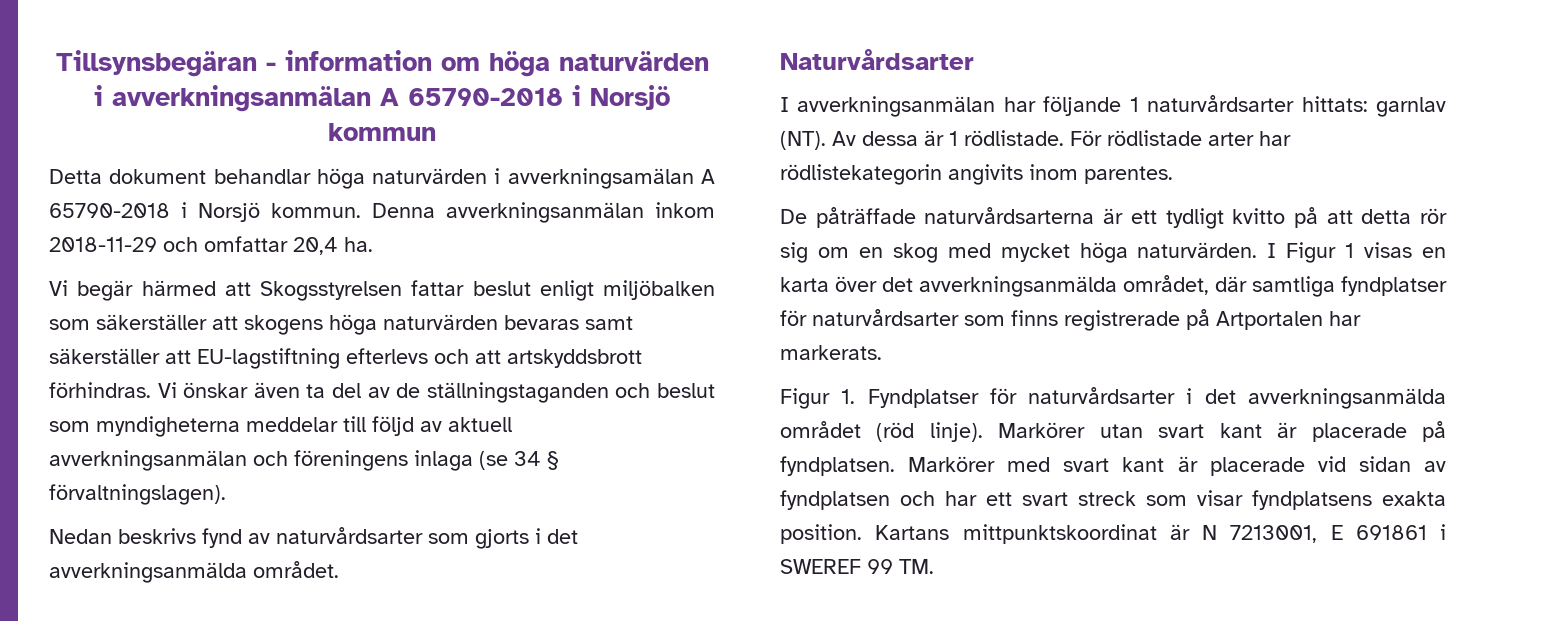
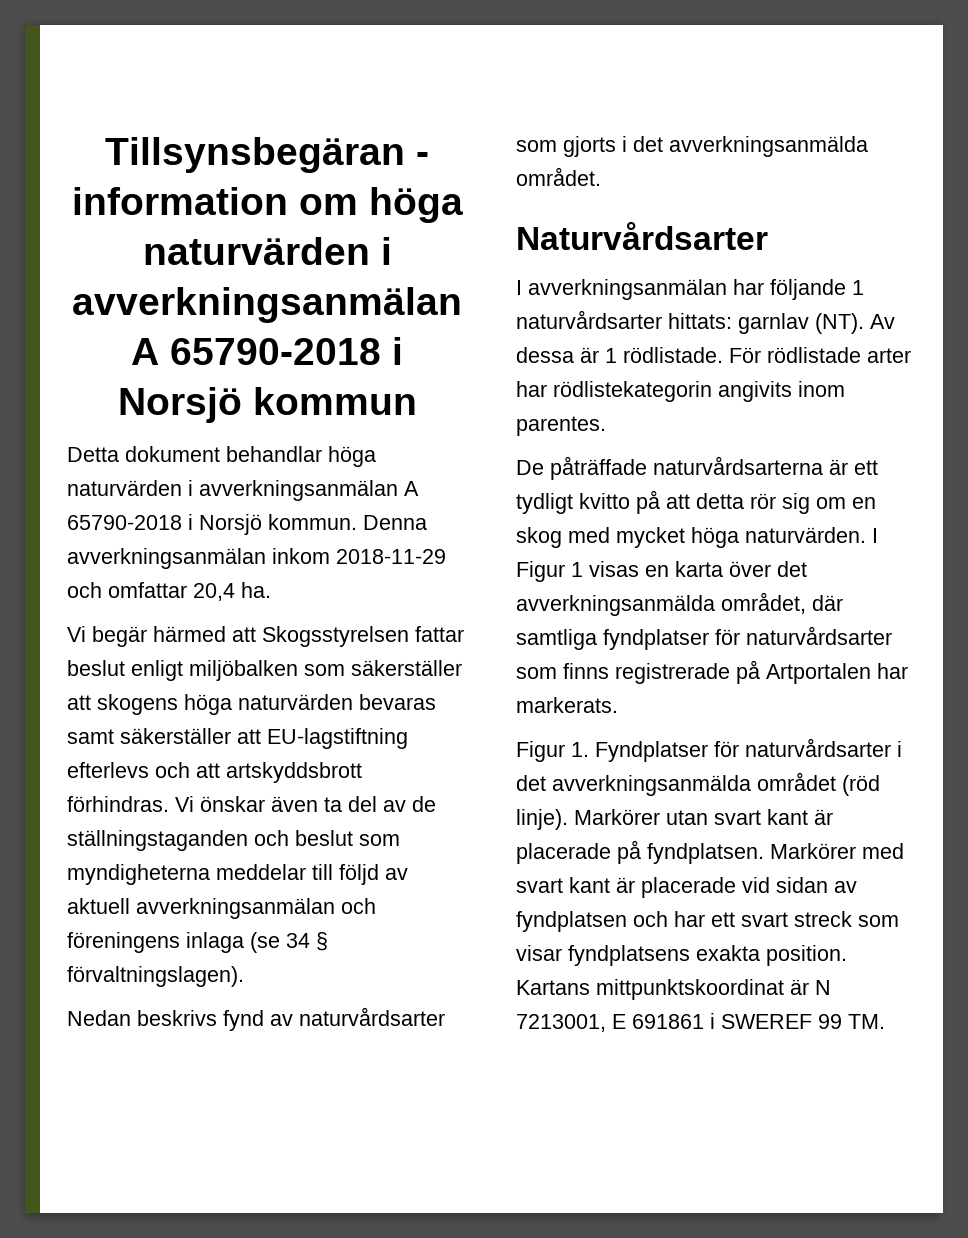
[507,168,694,189] avverkningsamälan -> [199,480,398,501] avverkningsanmälan

